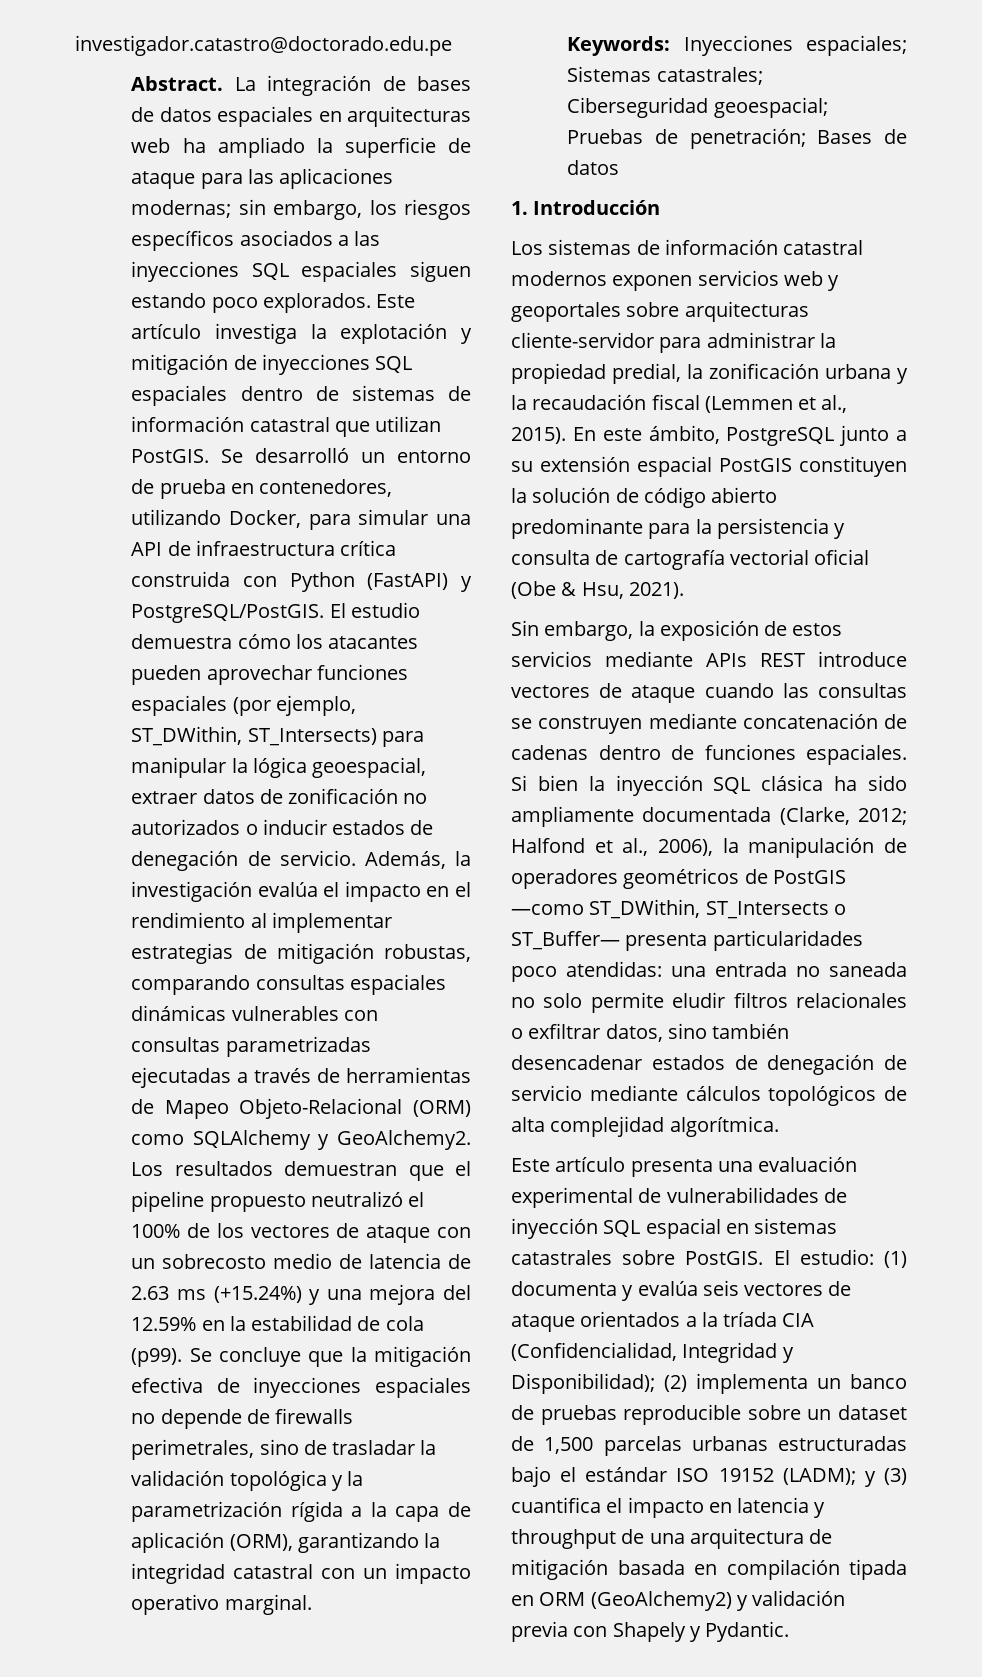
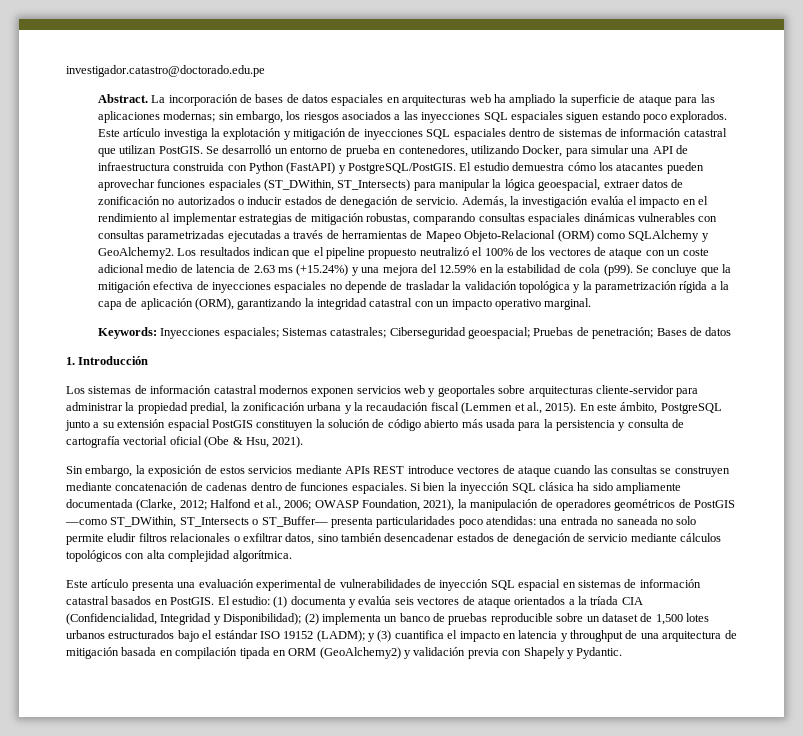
[267,75,372,96] integración -> [168,94,238,106] incorporación
[131,230,235,251] específicos -> (339, 117) none
[340,540,397,556] crítica -> (170, 166) none
[232,695,356,716] [131,726,243,746] (por ejemplo, ST_DWithin, -> [263,179,334,191] (ST_DWithin,
[284,1161,398,1176] demuestran -> [252,247,290,256] indican
[162,1254,267,1269] sobrecosto -> [682,248,709,256] [97,264,144,273] coste adicional
[275,1408,354,1424] [131,1439,327,1460] firewalls perimetrales, sino de -> (403, 285) none
[511,518,643,539] predominante -> [461,419,515,428] más usada
[658,839,713,856] 2006), -> [284,499,455,511] 2006; OWASP Foundation, 2021),
[884,1086,907,1101] de -> [125,553,145,559] con
[511,1250,676,1265] catastrales sobre -> [624,579,701,588] [66,596,168,605] de información catastral basados en
[603,1436,907,1456] parcelas urbanas estructuradas -> [686,613,709,622] [66,630,175,639] lotes urbanos estructurados

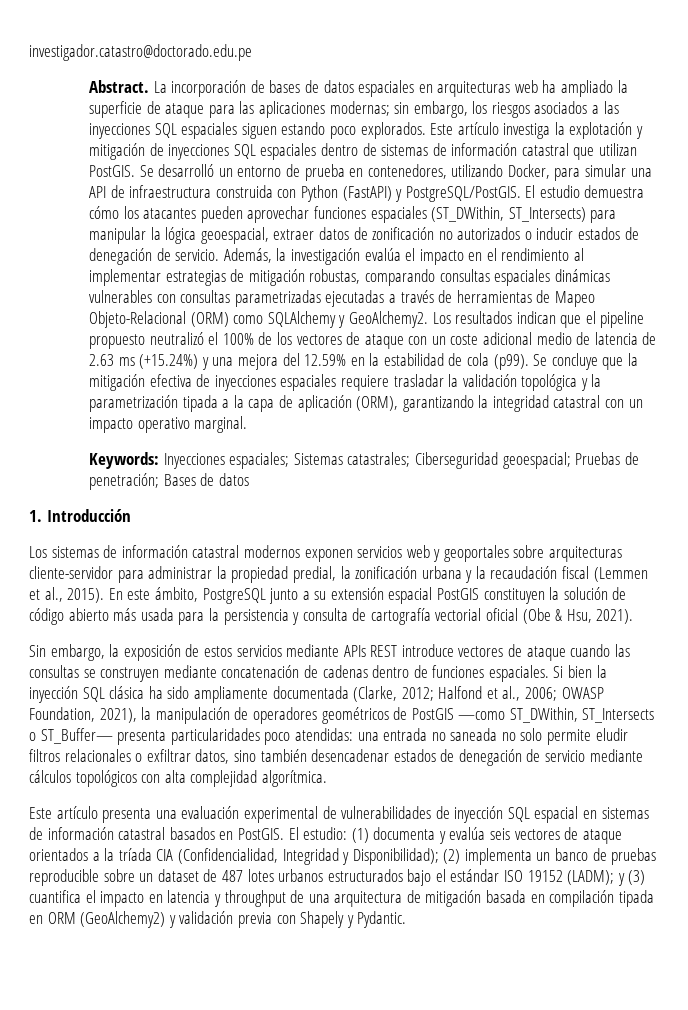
[329,281,403,293] no depende de -> [340,375,389,391] requiere
[679,281,708,293] rígida -> [182,395,218,412] tipada
[655,614,683,625] 1,500 -> [221,870,243,882] 487

